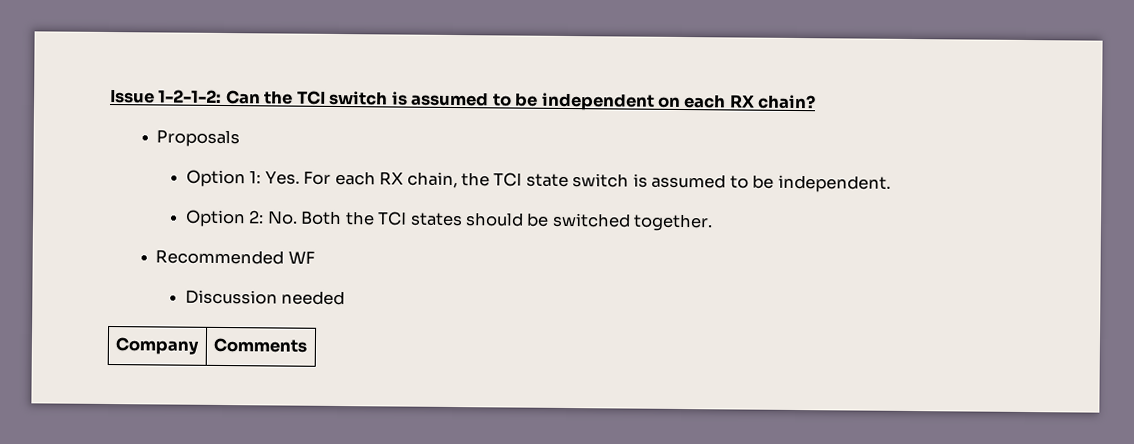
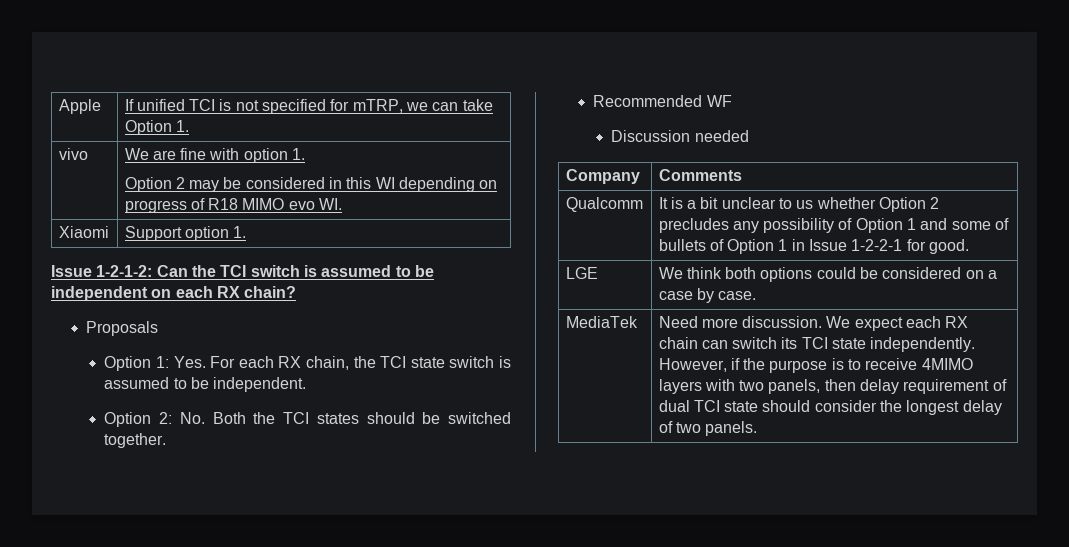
(110, 96) none -> [58,99,101,114] [124,99,493,114] [124,120,189,135] [58,148,88,160] [124,148,306,163] [124,177,498,192] [124,198,343,213] [58,226,109,238] [124,226,247,241] Apple | If unified TCI is not specified for mTRP, we can take Option 1. // vivo | We are fine with option 1. // Option 2 may be considered in this WI depending on progress of R18 MIMO evo WI. // Xiaomi | Support option 1. //
(307, 345) none -> [565,197,643,212] [658,197,940,212] [658,218,1010,233] [658,239,970,254] [565,267,598,279] [658,267,998,282] [658,288,757,303] [565,316,638,328] [658,316,969,331] [658,337,976,352] [658,358,973,373] [658,379,1007,394] [658,400,1002,415] [658,421,758,436] // Qualcomm | It is a bit unclear to us whether Option 2 precludes any possibility of Option 1 and some of bullets of Option 1 in Issue 1-2-2-1 for good. // LGE | We think both options could be considered on a case by case. // MediaTek | Need more discussion. We expect each RX chain can switch its TCI state independently. However, if the purpose is to receive 4MIMO layers with two panels, then delay requirement of dual TCI state should consider the longest delay of two panels.

